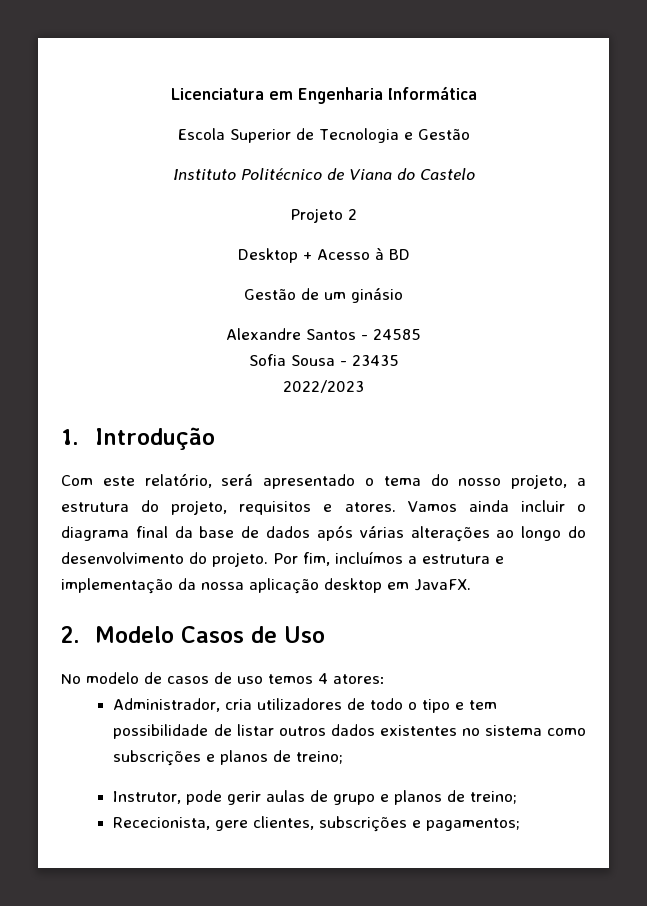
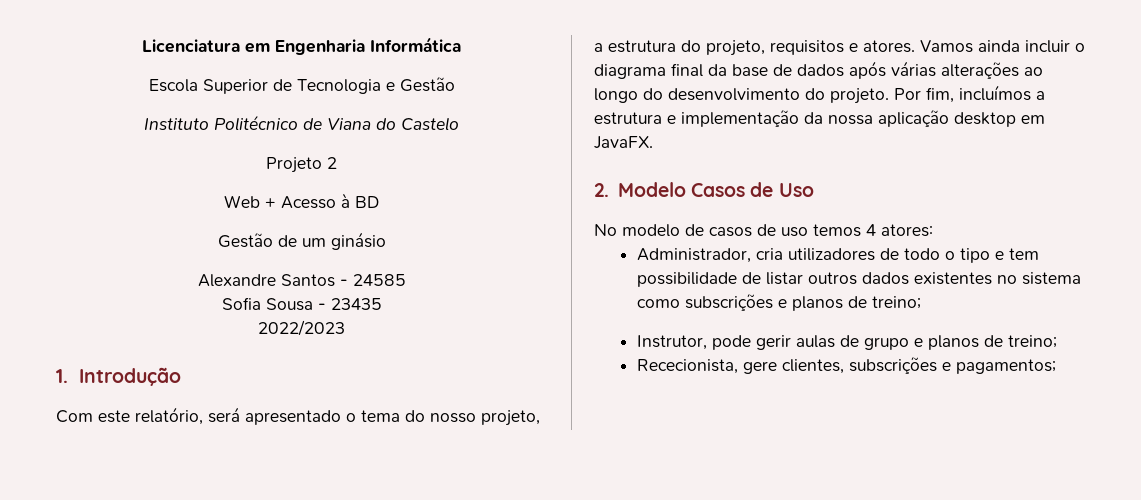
[237,248,298,263] Desktop -> [224,195,260,208] Web

